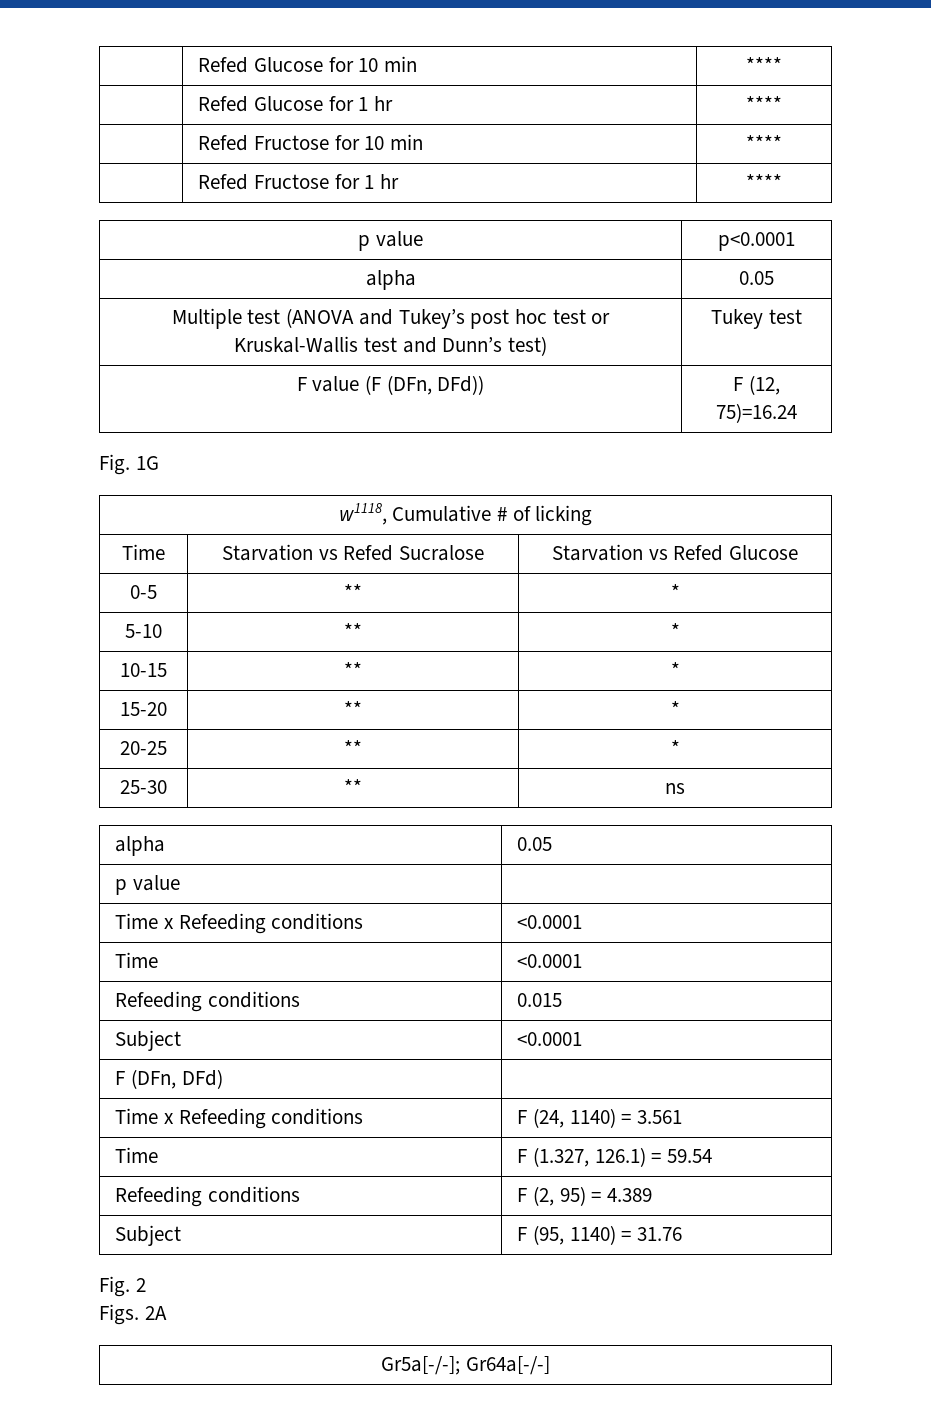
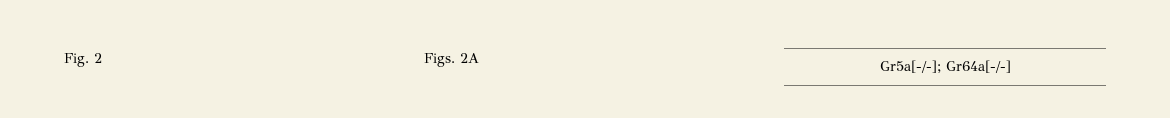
[198,56,417,73] [746,57,782,72] [198,96,393,112] [746,96,782,111] [198,134,423,151] [746,135,782,150] [198,174,399,190] [746,174,782,189] [358,231,423,251] [718,232,795,251] [365,270,416,290] [739,271,774,285] [171,308,611,329] [234,336,547,356] [711,309,802,329] [296,375,485,395] [733,375,780,395] [716,403,797,423] [99,454,159,475] [338,503,593,526] [122,544,165,560] [221,544,485,561] [551,544,799,561] [130,585,157,599] [344,584,362,599] [670,584,680,599] [125,624,162,638] [344,623,362,638] [670,623,680,638] [120,663,167,677] [344,662,362,677] [670,662,680,677] [120,702,167,716] [344,701,362,716] [670,701,680,716] [120,741,167,755] [344,740,362,755] [670,740,680,755] [120,780,167,794] [344,779,362,794] [665,783,685,794] [115,836,166,856] [517,837,553,851] [115,875,180,895] [115,913,364,934] [517,915,583,929] [115,952,159,968] [517,954,583,968] [115,991,300,1012] [517,993,563,1007] [115,1030,182,1051] [517,1032,583,1046] [115,1069,223,1089] [115,1108,364,1129] [517,1108,682,1128] [115,1147,159,1163] [517,1147,712,1167] [115,1186,300,1207] [517,1186,652,1206] [115,1225,182,1246] [517,1225,682,1245] | Refed Glucose for 10 min | **** // | Refed Glucose for 1 hr | **** // | Refed Fructose for 10 min | **** // | Refed Fructose for 1 hr | **** // p value | p<0.0001 // alpha | 0.05 // Multiple test (ANOVA and Tukey’s post hoc test or Kruskal-Wallis test and Dunn’s test) | Tukey test // F value (F (DFn, DFd)) | F (12, 75)=16.24 // Fig. 1G // w1118, Cumulative # of licking // Time | Starvation vs Refed Sucralose | Starvation vs Refed Glucose // 0-5 | ** | * // 5-10 | ** | * // 10-15 | ** | * // 15-20 | ** | * // 20-25 | ** | * // 25-30 | ** | ns // alpha | 0.05 // p value | // Time x Refeeding conditions | <0.0001 // Time | <0.0001 // Refeeding conditions | 0.015 // Subject | <0.0001 // F (DFn, DFd) | // Time x Refeeding conditions | F (24, 1140) = 3.561 // Time | F (1.327, 126.1) = 59.54 // Refeeding conditions | F (2, 95) = 4.389 // Subject | F (95, 1140) = 31.76 // -> (64, 60) none

